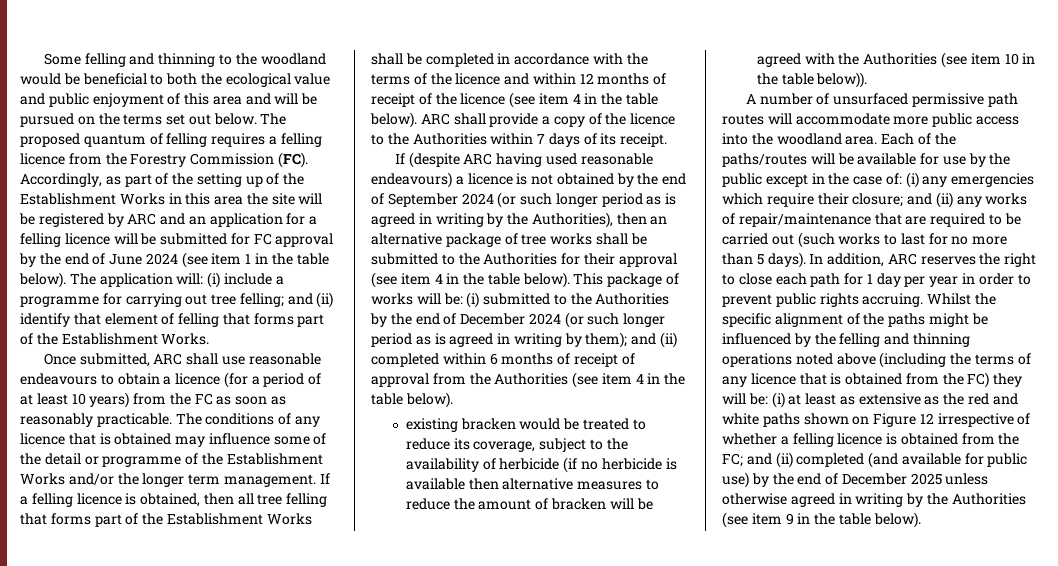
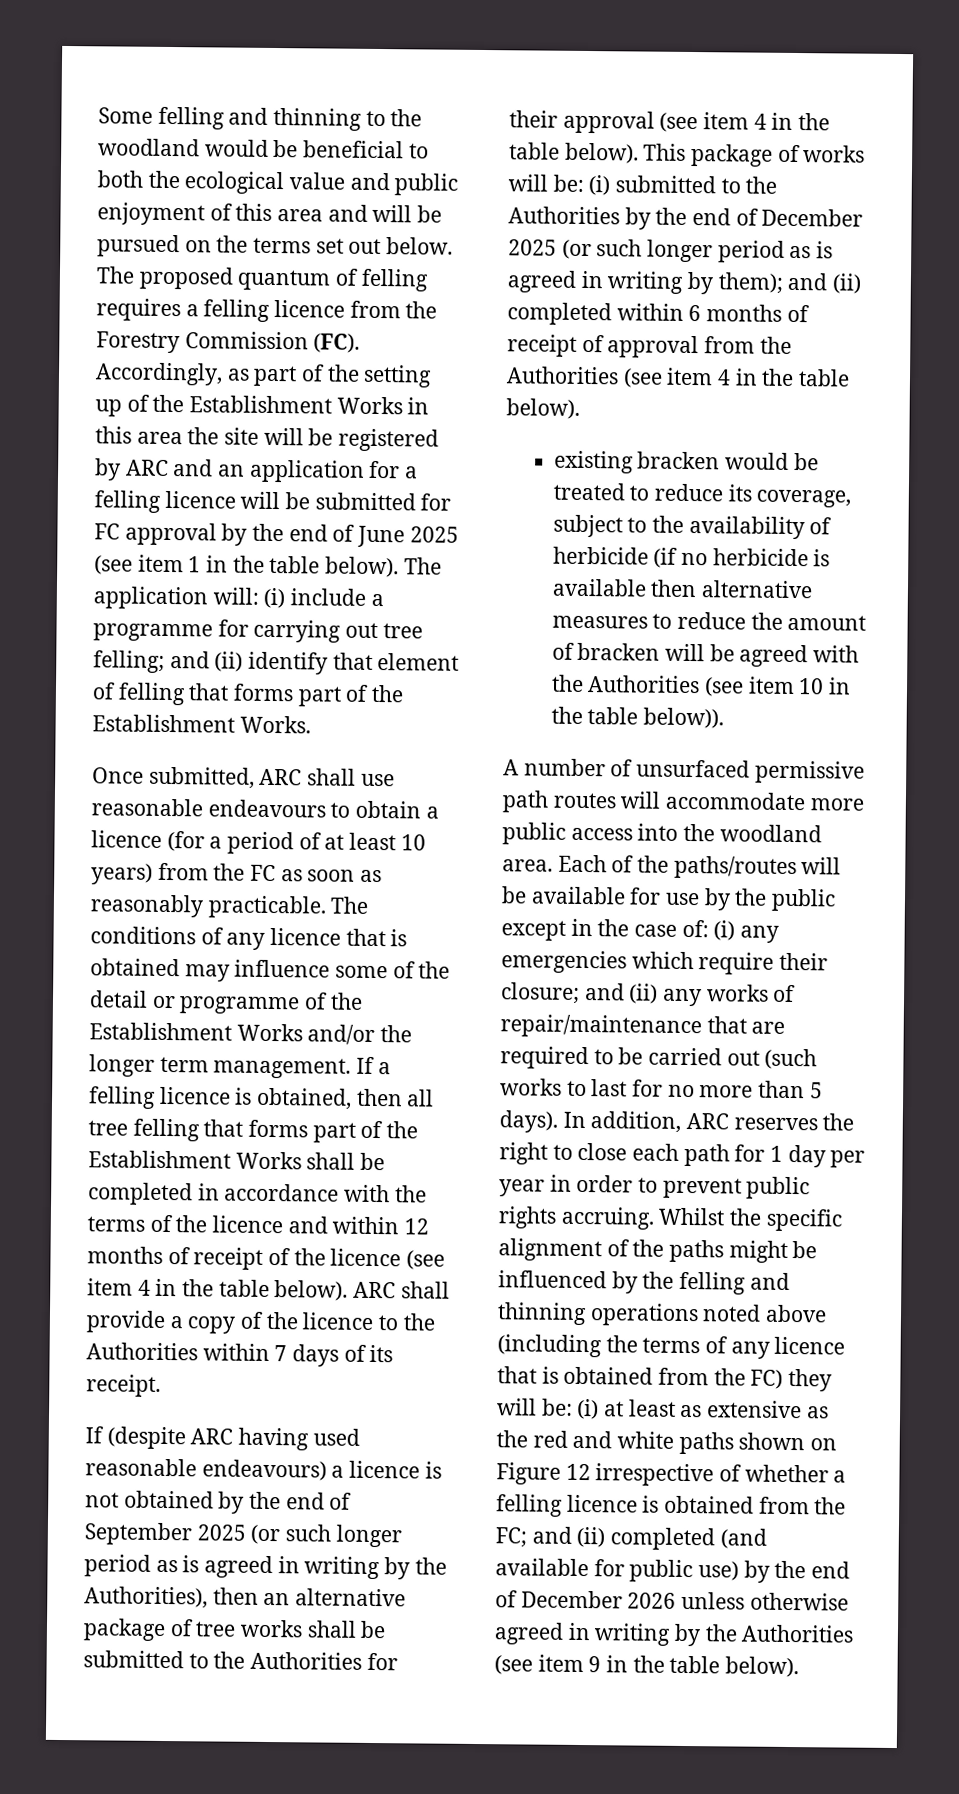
[145,253,178,265] 2024 -> [409,526,459,543] 2025
[461,193,494,205] 2024 -> [196,1524,246,1541] 2025
[528,313,561,325] 2024 -> [508,239,557,256] 2025
[910,473,942,485] 2025 -> [627,1592,677,1609] 2026

